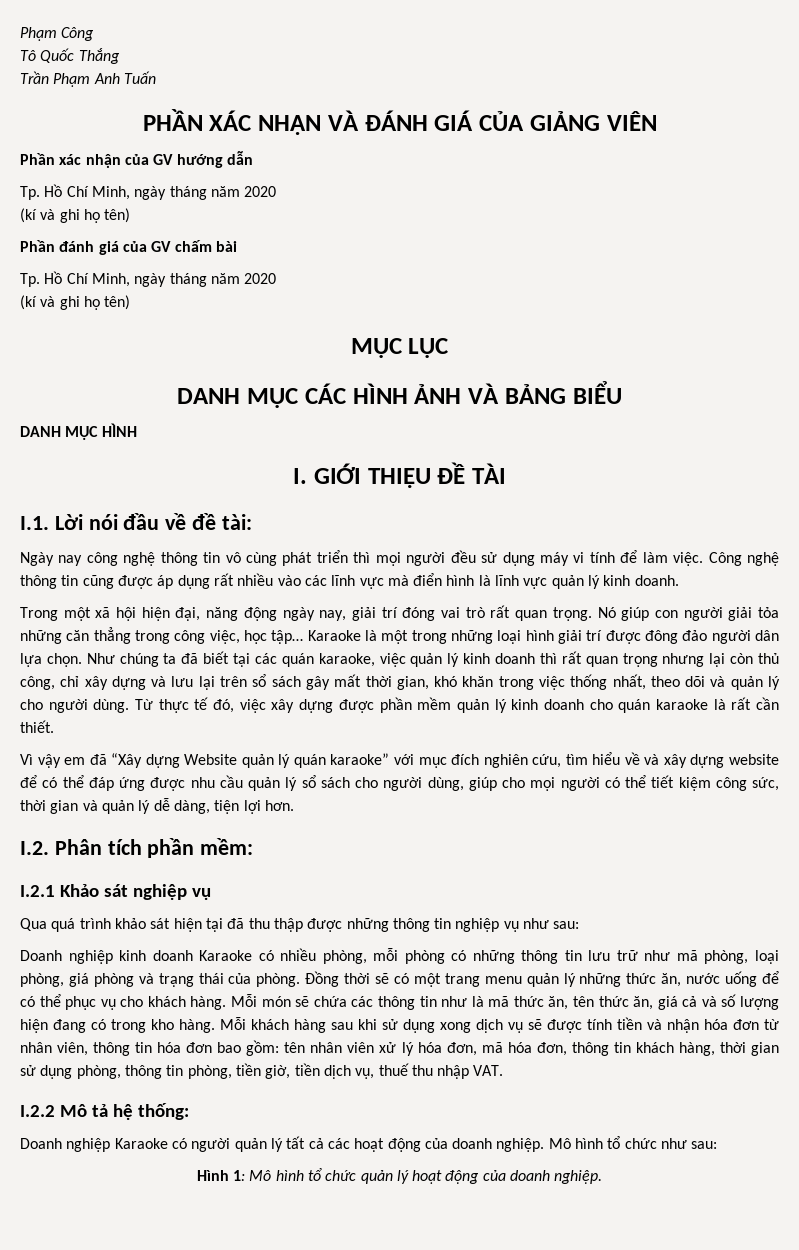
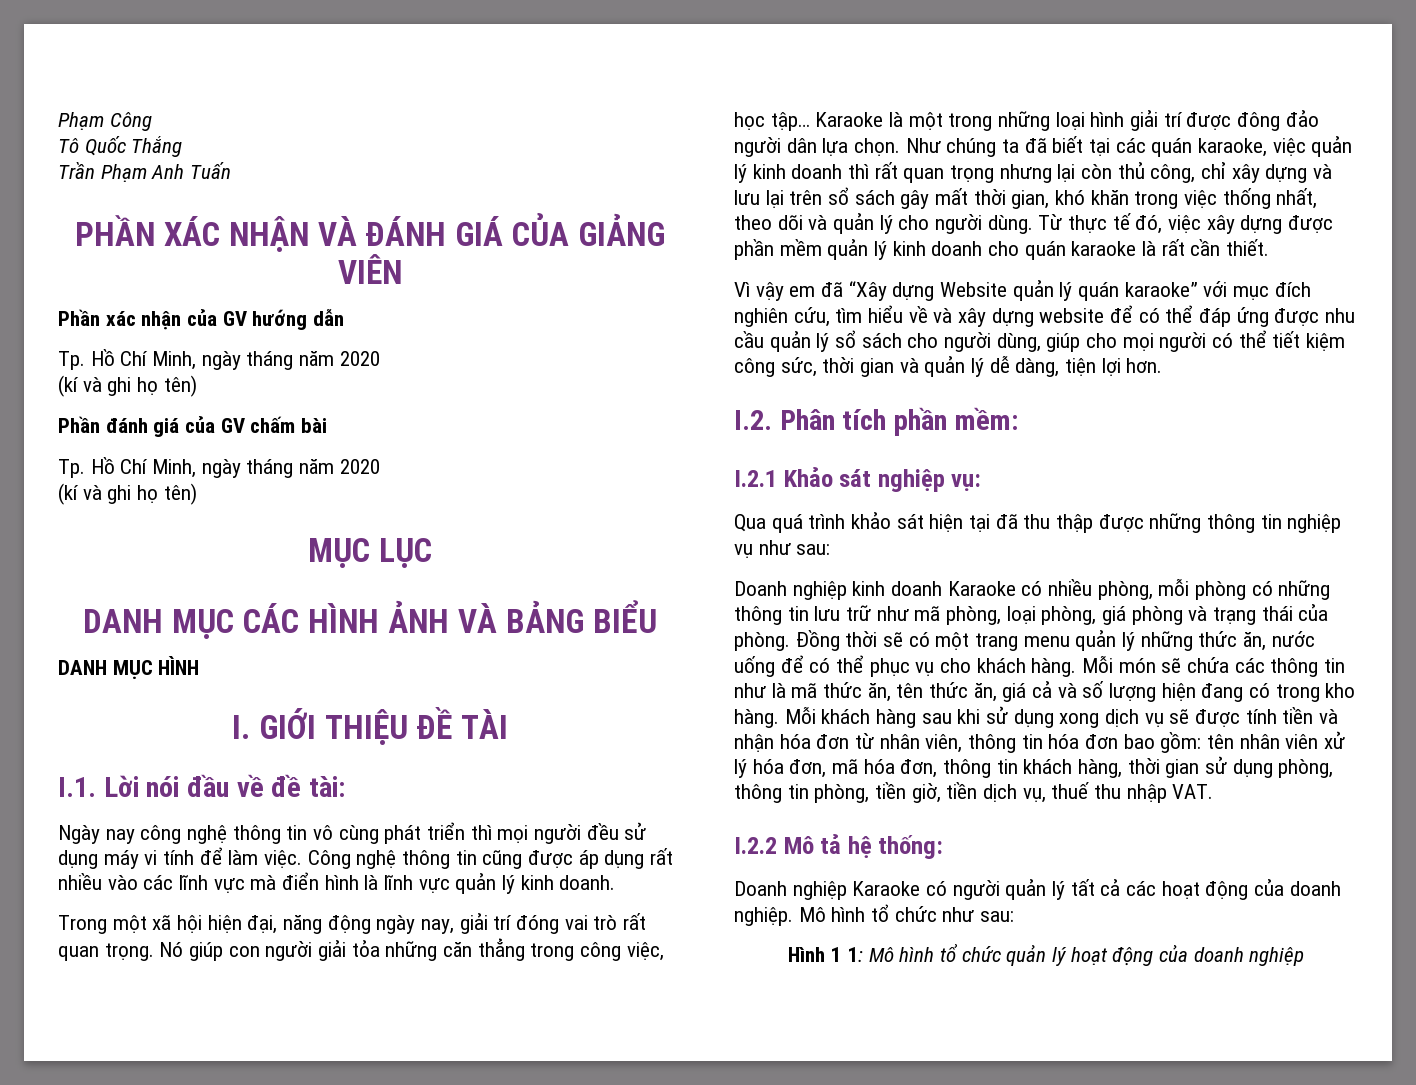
[191,888,211,900] vụ -> [951,474,982,491] vụ:
(229, 1175) none -> [830,947,842,962] 1
[554,1170,603,1184] nghiệp. -> [1249,947,1305,966] nghiệp

